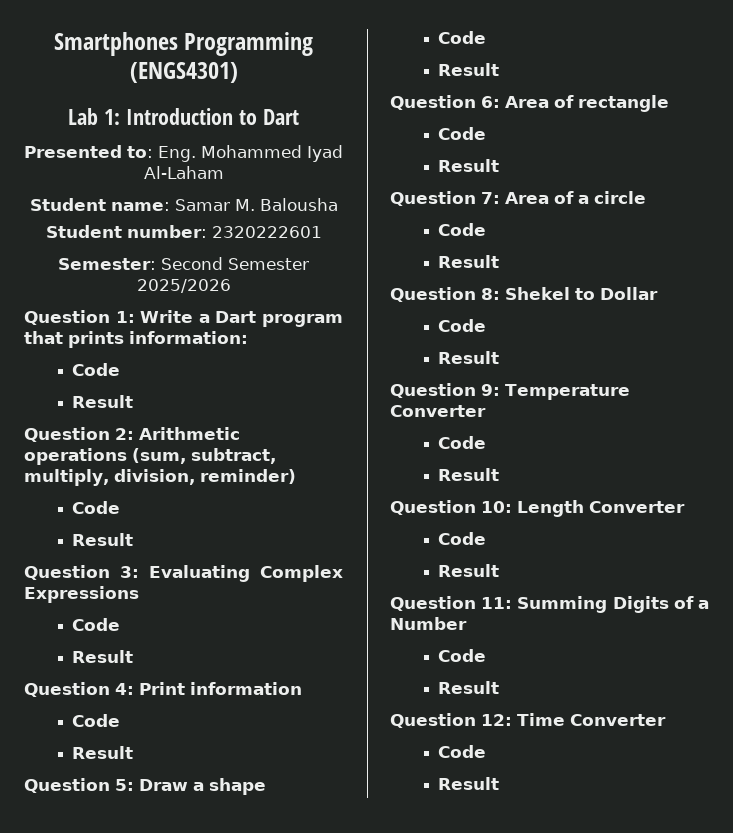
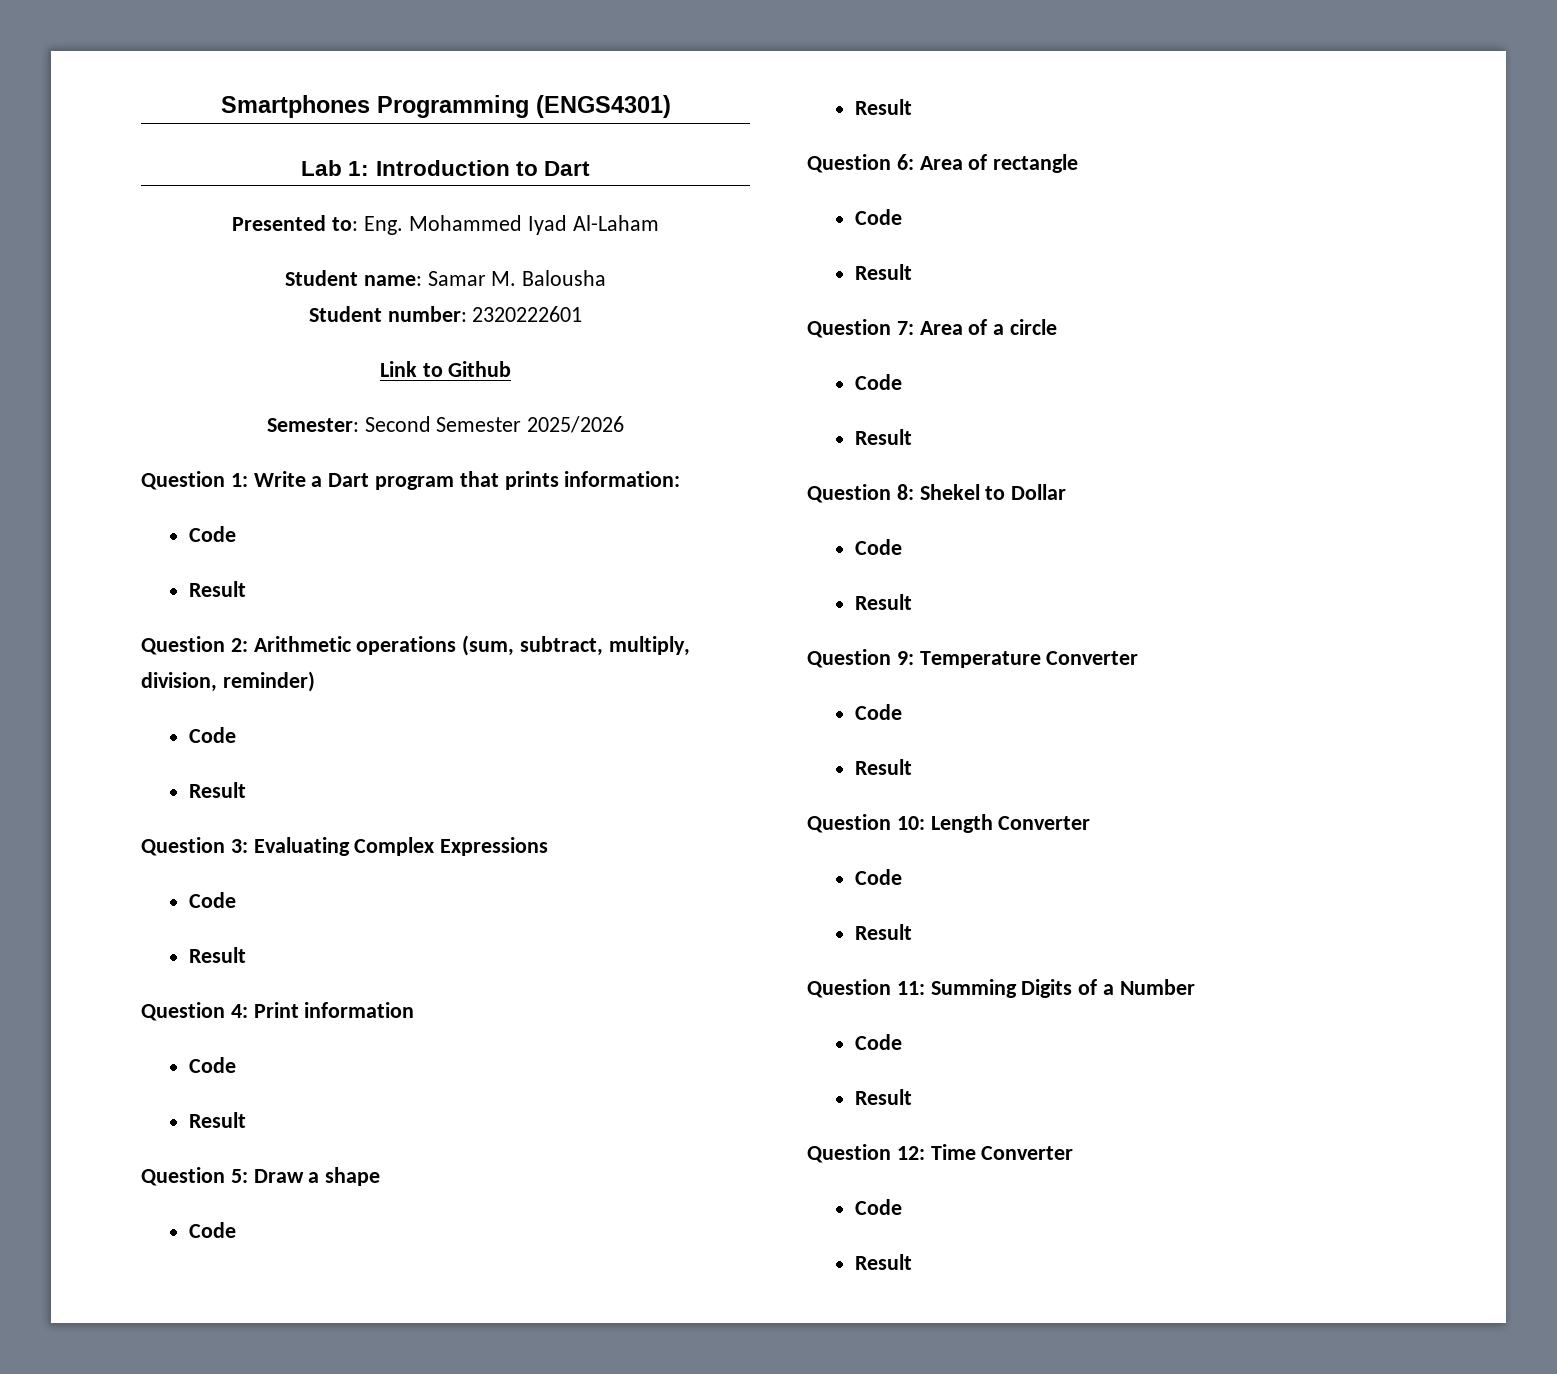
(322, 232) none -> [379,361,512,377] // Link to Github

